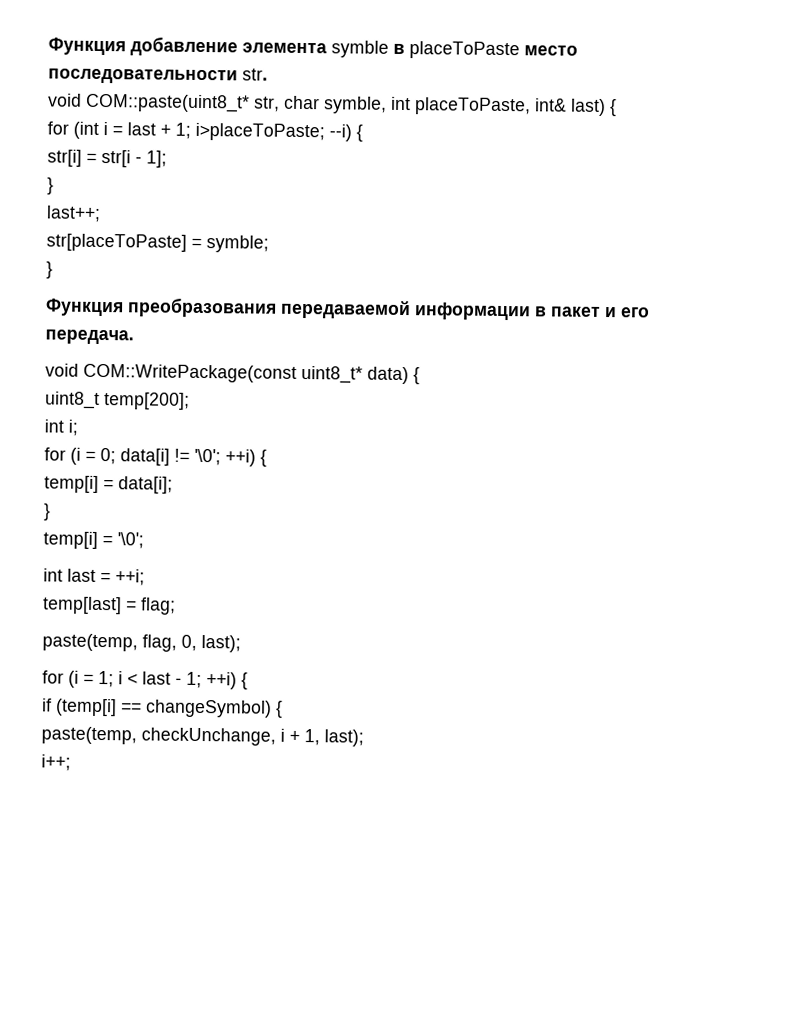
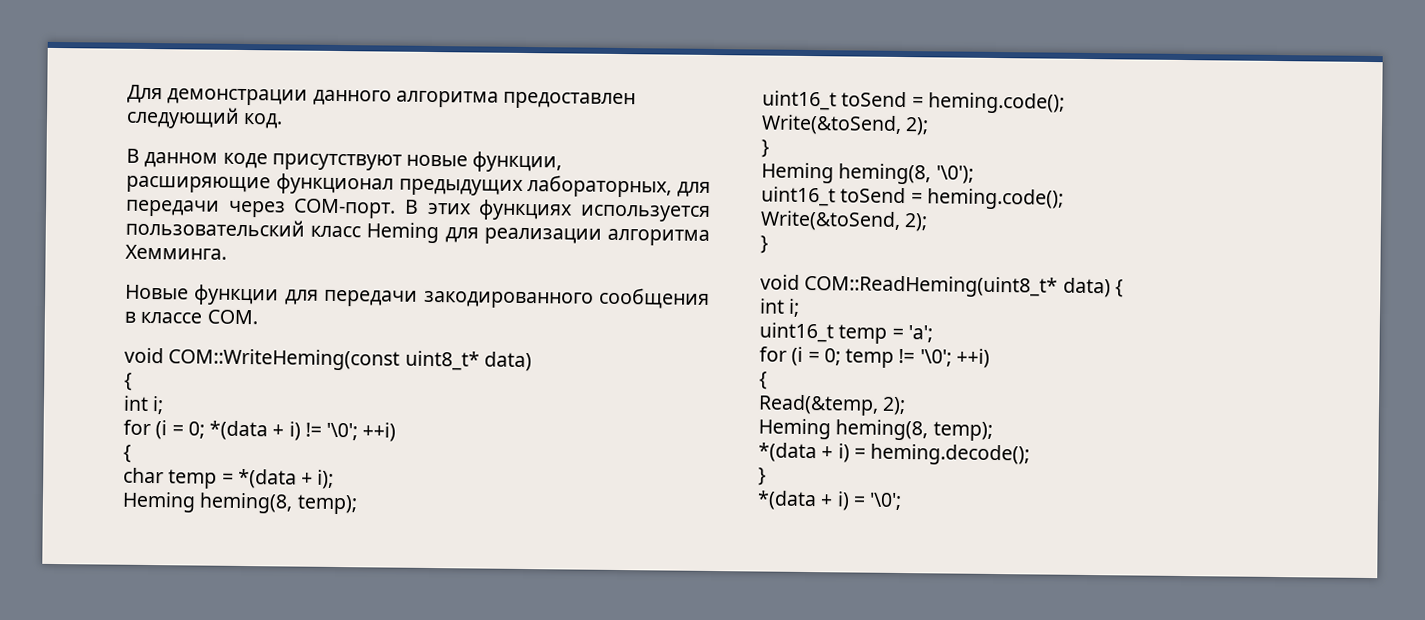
[48,36,578,60] [48,68,268,85] [48,93,617,117] [47,121,363,142] [47,149,167,168] [47,177,54,195] [46,205,101,222] [46,233,269,253] [46,261,53,279] [45,297,650,321] [45,329,134,345] [45,363,297,383] Функция добавление элемента symble в placeToPaste место последовательности str. // void COM::paste(uint8_t* str, char symble, int placeToPaste, int& last) { // for (int i = last + 1; i>placeToPaste; --i) { // str[i] = str[i - 1]; // } // last++; // str[placeToPaste] = symble; // } // Функция преобразования передаваемой информации в пакет и его передача. // void COM::WritePackage(const -> [127,84,637,110] [126,106,284,129] [126,148,563,173] [126,173,711,198] [125,198,711,222] [125,218,710,246] [125,244,227,260] [125,284,710,309] [124,309,258,325] [124,347,401,371] Для демонстрации данного алгоритма предоставлен следующий код. // В данном коде присутствуют новые функции, расширяющие функционал предыдущих лабораторных, для передачи через COM-порт. В этих функциях используется пользовательский класс Heming для реализации алгоритма Хемминга. // Новые функции для передачи закодированного сообщения в классе COM. // void COM::WriteHeming(const
[413,367,420,385] [45,391,190,410] { // uint8_t temp[200]; -> [124,372,132,391] // {
[120,448,267,467] [44,475,173,494] [43,503,51,521] [43,531,144,549] [43,568,145,586] [43,596,176,615] [42,633,241,653] [42,670,248,690] [42,698,283,718] [41,726,364,747] [41,754,71,771] data[i] != '\0'; ++i) { // temp[i] = data[i]; // } // temp[i] = '\0'; // int last = ++i; // temp[last] = flag; // paste(temp, flag, 0, last); // for (i = 1; i < last - 1; ++i) { // if (temp[i] == changeSymbol) { // paste(temp, checkUnchange, i + 1, last); // i++; -> [209,420,397,442] [123,444,131,463] [123,467,335,489] [122,491,358,515] [762,90,1065,114] [761,114,930,136] [761,139,769,158] [761,162,974,185] [761,186,1064,210] [760,210,929,232] [760,235,768,254] [760,274,1123,298] [759,298,801,317] [759,322,933,344] [759,346,990,368] [759,371,767,390] [758,394,907,416] [758,418,993,441] [758,442,1031,466] [758,467,766,486] [757,490,903,511] *(data + i) != '\0'; ++i) // { // char temp = *(data + i); // Heming heming(8, temp); // uint16_t toSend = heming.code(); // Write(&toSend, 2); // } // Heming heming(8, '\0'); // uint16_t toSend = heming.code(); // Write(&toSend, 2); // } // void COM::ReadHeming(uint8_t* data) { // int i; // uint16_t temp = 'a'; // for (i = 0; temp != '\0'; ++i) // { // Read(&temp, 2); // Heming heming(8, temp); // *(data + i) = heming.decode(); // } // *(data + i) = '\0';

